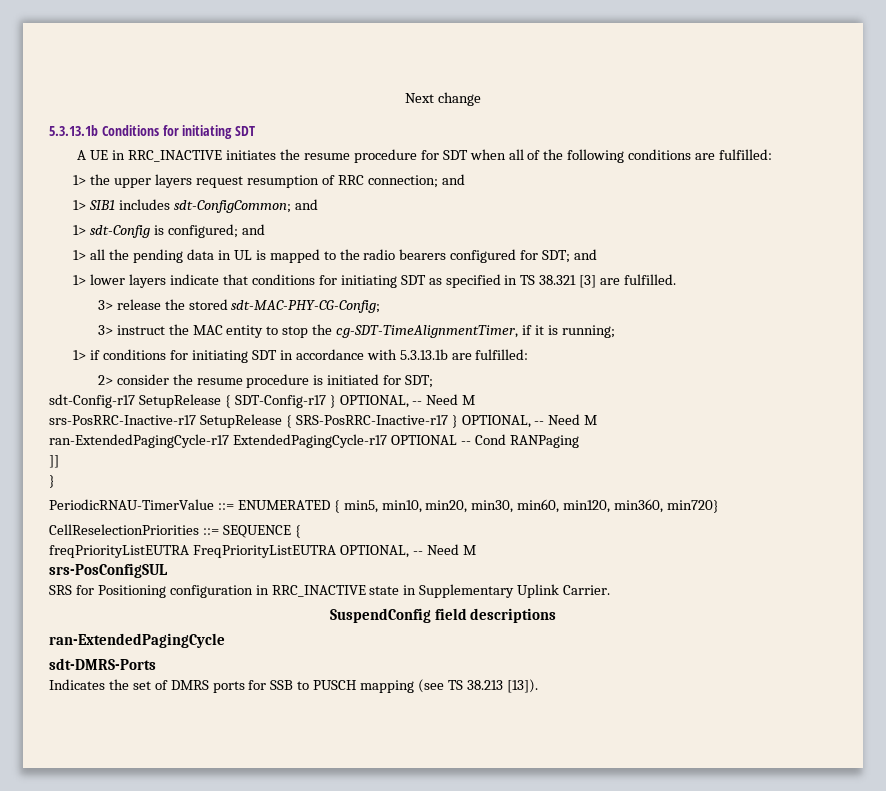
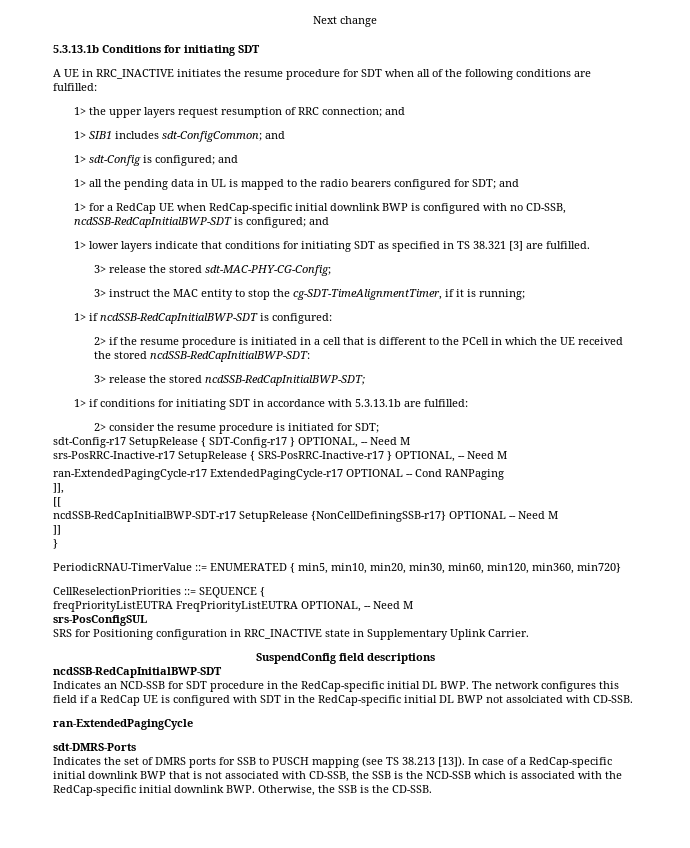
(598, 254) none -> [73,203,566,214] [73,217,329,228] // 1> for a RedCap UE when RedCap-specific initial downlink BWP is configured with no CD-SSB, ncdSSB-RedCapInitialBWP-SDT is configured; and
(615, 331) none -> [73,313,332,324] [94,337,624,348] [94,351,311,362] [94,375,366,386] // 1> if ncdSSB-RedCapInitialBWP-SDT is configured: // 2> if the resume procedure is initiated in a cell that is different to the PCell in which the UE received the stored ncdSSB-RedCapInitialBWP-SDT: // 3> release the stored ncdSSB-RedCapInitialBWP-SDT;
(579, 441) none -> [53,483,64,494] [53,497,61,507] [53,511,558,522] // ]], // [[ // ncdSSB-RedCapInitialBWP-SDT-r17 SetupRelease {NonCellDefiningSSB-r17} OPTIONAL -- Need M
(557, 615) none -> [53,667,222,678] [53,681,619,692] [53,695,633,706] // ncdSSB-RedCapInitialBWP-SDT // Indicates an NCD-SSB for SDT procedure in the RedCap-specific initial DL BWP. The network configures this field if a RedCap UE is configured with SDT in the RedCap-specific initial DL BWP not assolciated with CD-SSB.
(538, 686) none -> [468,757,612,768] [53,771,622,782] [53,785,432,796] In case of a RedCap-specific initial downlink BWP that is not associated with CD-SSB, the SSB is the NCD-SSB which is associated with the RedCap-specific initial downlink BWP. Otherwise, the SSB is the CD-SSB.

